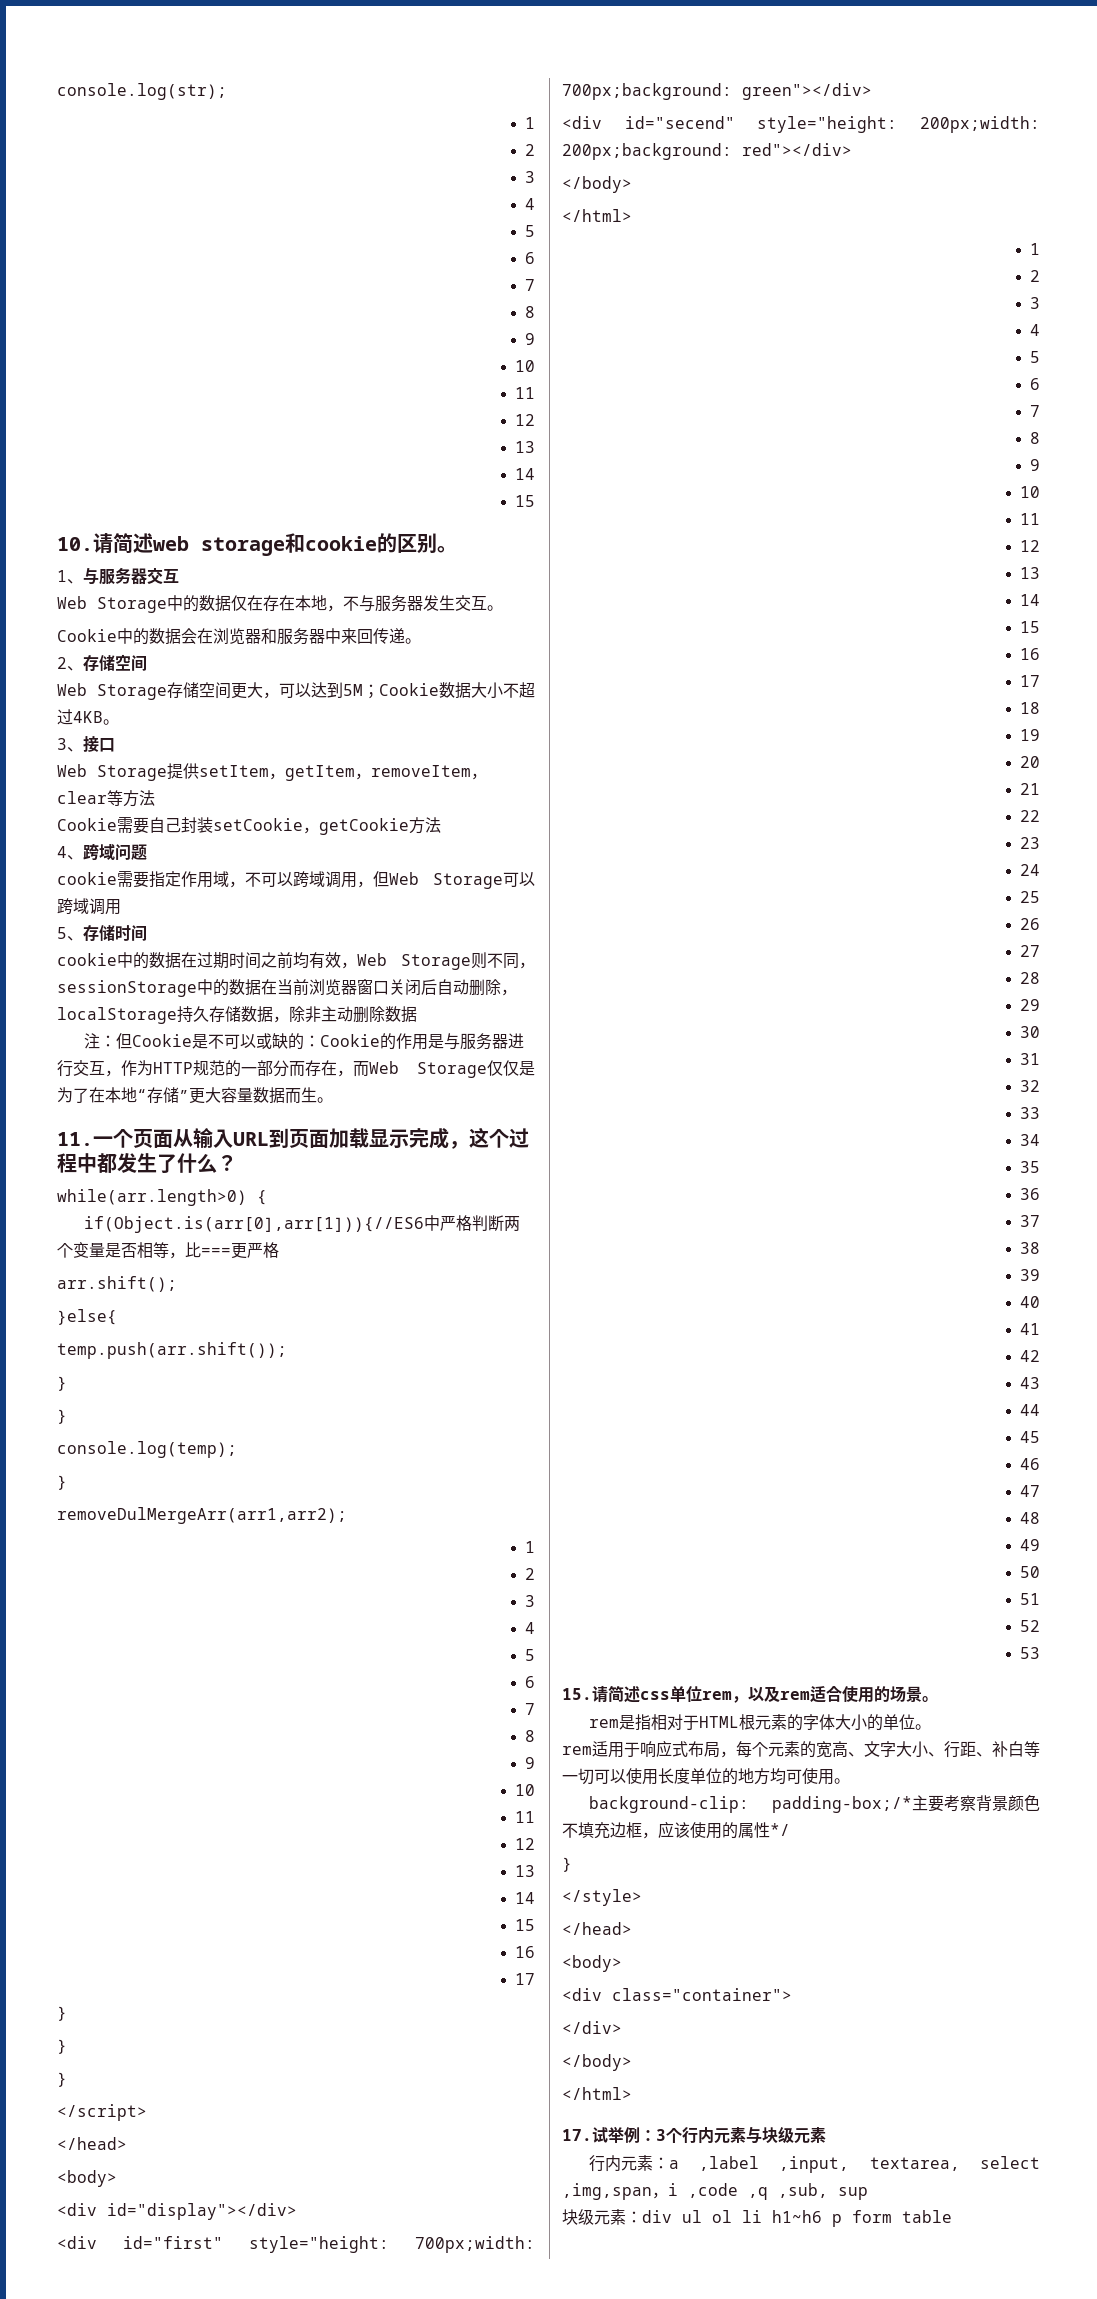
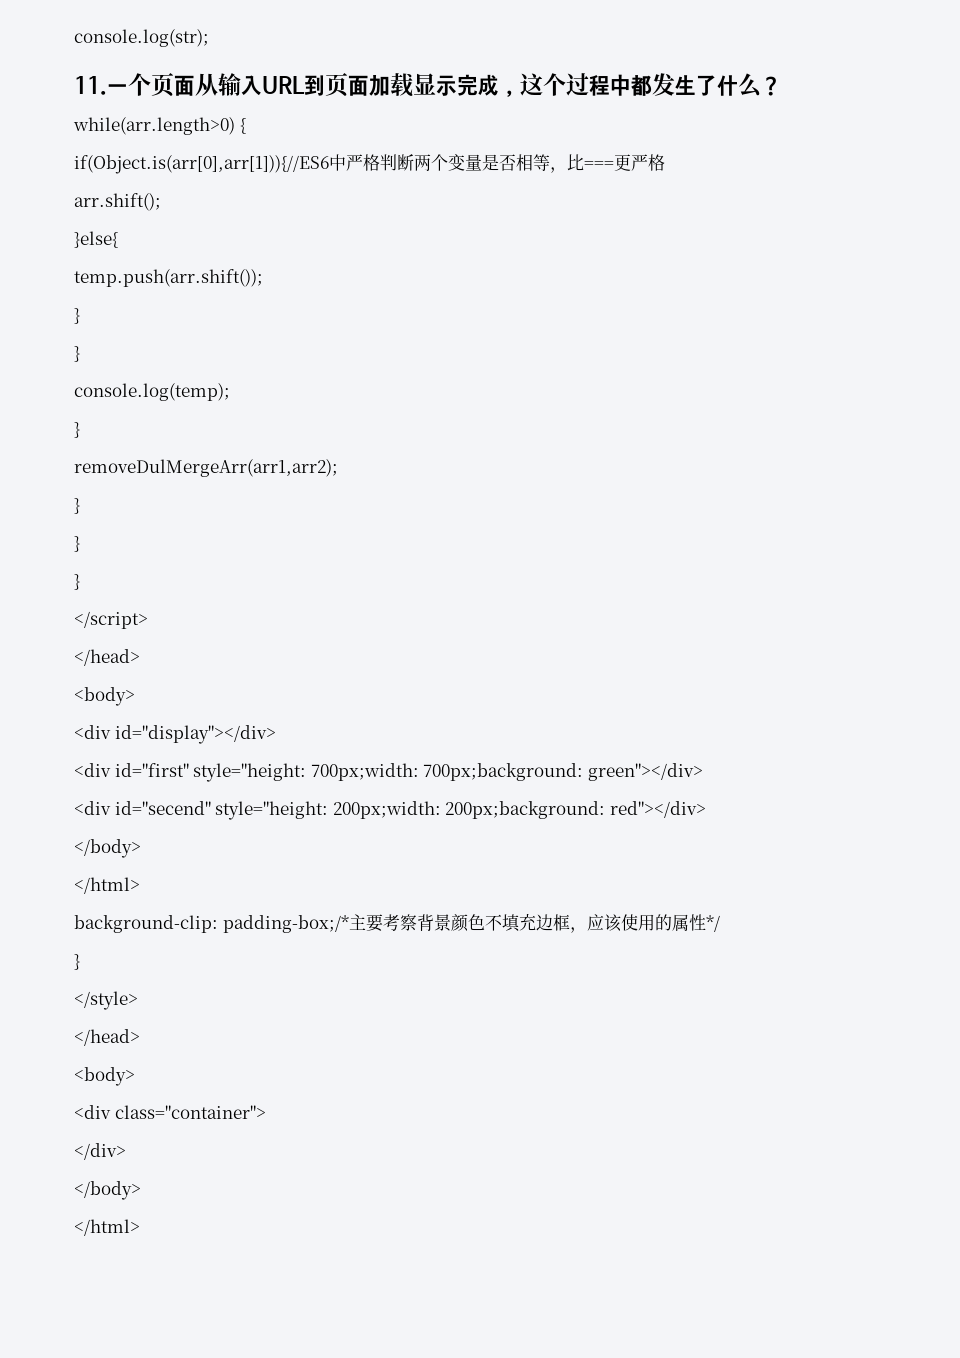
[525,117,535,129] [525,144,535,156] [525,171,535,183] [525,198,535,210] [525,225,535,237] [525,252,535,264] [525,279,535,291] [525,306,535,318] [525,333,535,345] [515,360,535,372] [515,387,535,399] [515,414,535,426] [515,441,535,453] [515,468,535,480] [515,495,535,507] [57,533,457,556] [57,567,179,585] [57,595,503,613] [57,628,421,645] [57,654,147,671] [57,682,535,700] [57,709,119,725] [57,736,115,752] [57,763,487,781] [57,790,155,807] [57,817,441,835] [57,843,147,861] [57,871,535,889] [57,898,121,915] [57,925,147,941] [57,952,535,970] [57,979,517,997] [57,1006,417,1024] [83,1033,524,1050] [57,1060,535,1078] [57,1087,333,1104] // 1 // 2 // 3 // 4 // 5 // 6 // 7 // 8 // 9 // 10 // 11 // 12 // 13 // 14 // 15 // 10.请简述web storage和cookie的区别。 // 1、与服务器交互 // Web Storage中的数据仅在存在本地，不与服务器发生交互。 // Cookie中的数据会在浏览器和服务器中来回传递。 // 2、存储空间 // Web Storage存储空间更大，可以达到5M；Cookie数据大小不超过4KB。 // 3、接口 // Web Storage提供setItem，getItem，removeItem，clear等方法 // Cookie需要自己封装setCookie，getCookie方法 // 4、跨域问题 // cookie需要指定作用域，不可以跨域调用，但Web Storage可以跨域调用 // 5、存储时间 // cookie中的数据在过期时间之前均有效，Web Storage则不同，sessionStorage中的数据在当前浏览器窗口关闭后自动删除，localStorage持久存储数据，除非主动删除数据 // 注：但Cookie是不可以或缺的：Cookie的作用是与服务器进行交互，作为HTTP规范的一部分而存在，而Web Storage仅仅是为了在本地“存储”更大容量数据而生。 -> (209, 38) none
[525,1541,535,1553] [525,1568,535,1580] [525,1595,535,1607] [525,1622,535,1634] [525,1649,535,1661] [525,1676,535,1688] [525,1703,535,1715] [525,1730,535,1742] [525,1757,535,1769] [515,1784,535,1796] [515,1811,535,1823] [515,1838,535,1850] [515,1865,535,1877] [515,1892,535,1904] [515,1919,535,1931] [515,1946,535,1958] [515,1973,535,1985] // 1 // 2 // 3 // 4 // 5 // 6 // 7 // 8 // 9 // 10 // 11 // 12 // 13 // 14 // 15 // 16 // 17 -> (338, 468) none
[1030,243,1040,255] [1030,270,1040,282] [1030,297,1040,309] [1030,324,1040,336] [1030,351,1040,363] [1030,378,1040,390] [1030,405,1040,417] [1030,432,1040,444] [1030,459,1040,471] [1020,486,1040,498] [1020,513,1040,525] [1020,540,1040,552] [1020,567,1040,579] [1020,594,1040,606] [1020,621,1040,633] [1020,648,1040,660] [1020,675,1040,687] [1020,702,1040,714] [1020,729,1040,741] [1020,756,1040,768] [1020,783,1040,795] [1020,810,1040,822] [1020,837,1040,849] [1020,864,1040,876] [1020,891,1040,903] [1020,918,1040,930] [1020,945,1040,957] [1020,972,1040,984] [1020,999,1040,1011] [1020,1026,1040,1038] [1020,1053,1040,1065] [1020,1080,1040,1092] [1020,1107,1040,1119] [1020,1134,1040,1146] [1020,1161,1040,1173] [1020,1188,1040,1200] [1020,1215,1040,1227] [1020,1242,1040,1254] [1020,1269,1040,1281] [1020,1296,1040,1308] [1020,1323,1040,1335] [1020,1350,1040,1362] [1020,1377,1040,1389] [1020,1404,1040,1416] [1020,1431,1040,1443] [1020,1458,1040,1470] [1020,1485,1040,1497] [1020,1512,1040,1524] [1020,1539,1040,1551] [1020,1566,1040,1578] [1020,1593,1040,1605] [1020,1620,1040,1632] [1020,1647,1040,1659] [562,1685,938,1703] [588,1714,931,1731] [562,1740,1040,1758] [562,1768,850,1785] // 1 // 2 // 3 // 4 // 5 // 6 // 7 // 8 // 9 // 10 // 11 // 12 // 13 // 14 // 15 // 16 // 17 // 18 // 19 // 20 // 21 // 22 // 23 // 24 // 25 // 26 // 27 // 28 // 29 // 30 // 31 // 32 // 33 // 34 // 35 // 36 // 37 // 38 // 39 // 40 // 41 // 42 // 43 // 44 // 45 // 46 // 47 // 48 // 49 // 50 // 51 // 52 // 53 // 15.请简述css单位rem，以及rem适合使用的场景。 // rem是指相对于HTML根元素的字体大小的单位。 // rem适用于响应式布局，每个元素的宽高、文字大小、行距、补白等一切可以使用长度单位的地方均可使用。 -> (140, 885) none
[562,2126,826,2144] [588,2155,1040,2173] [562,2183,868,2200] [562,2209,952,2227] // 17.试举例：3个行内元素与块级元素 // 行内元素：a ,label ,input, textarea, select ,img,span，i ,code ,q ,sub, sup // 块级元素：div ul ol li h1~h6 p form table -> (140, 1227) none

